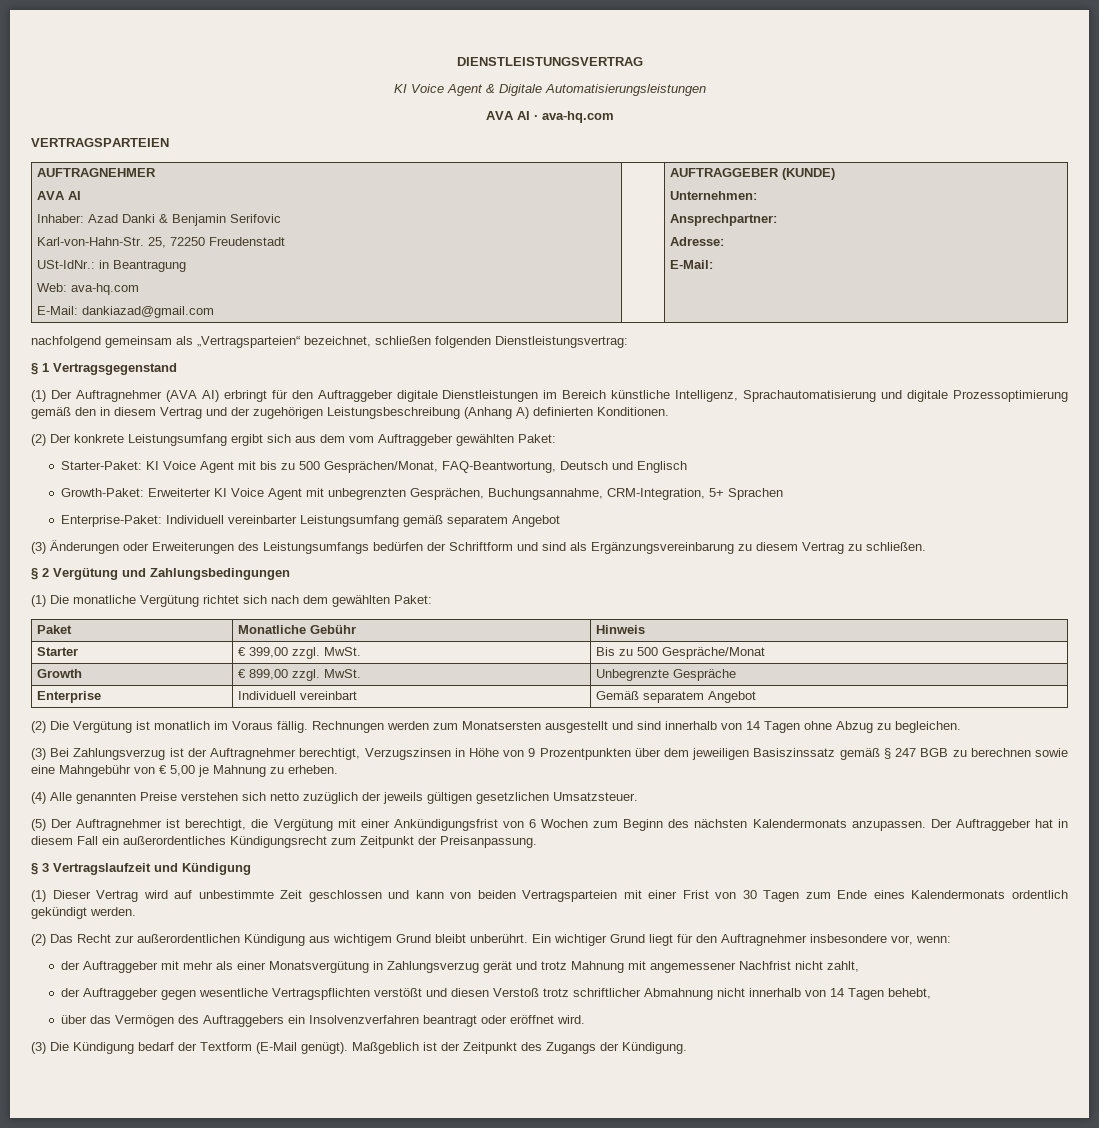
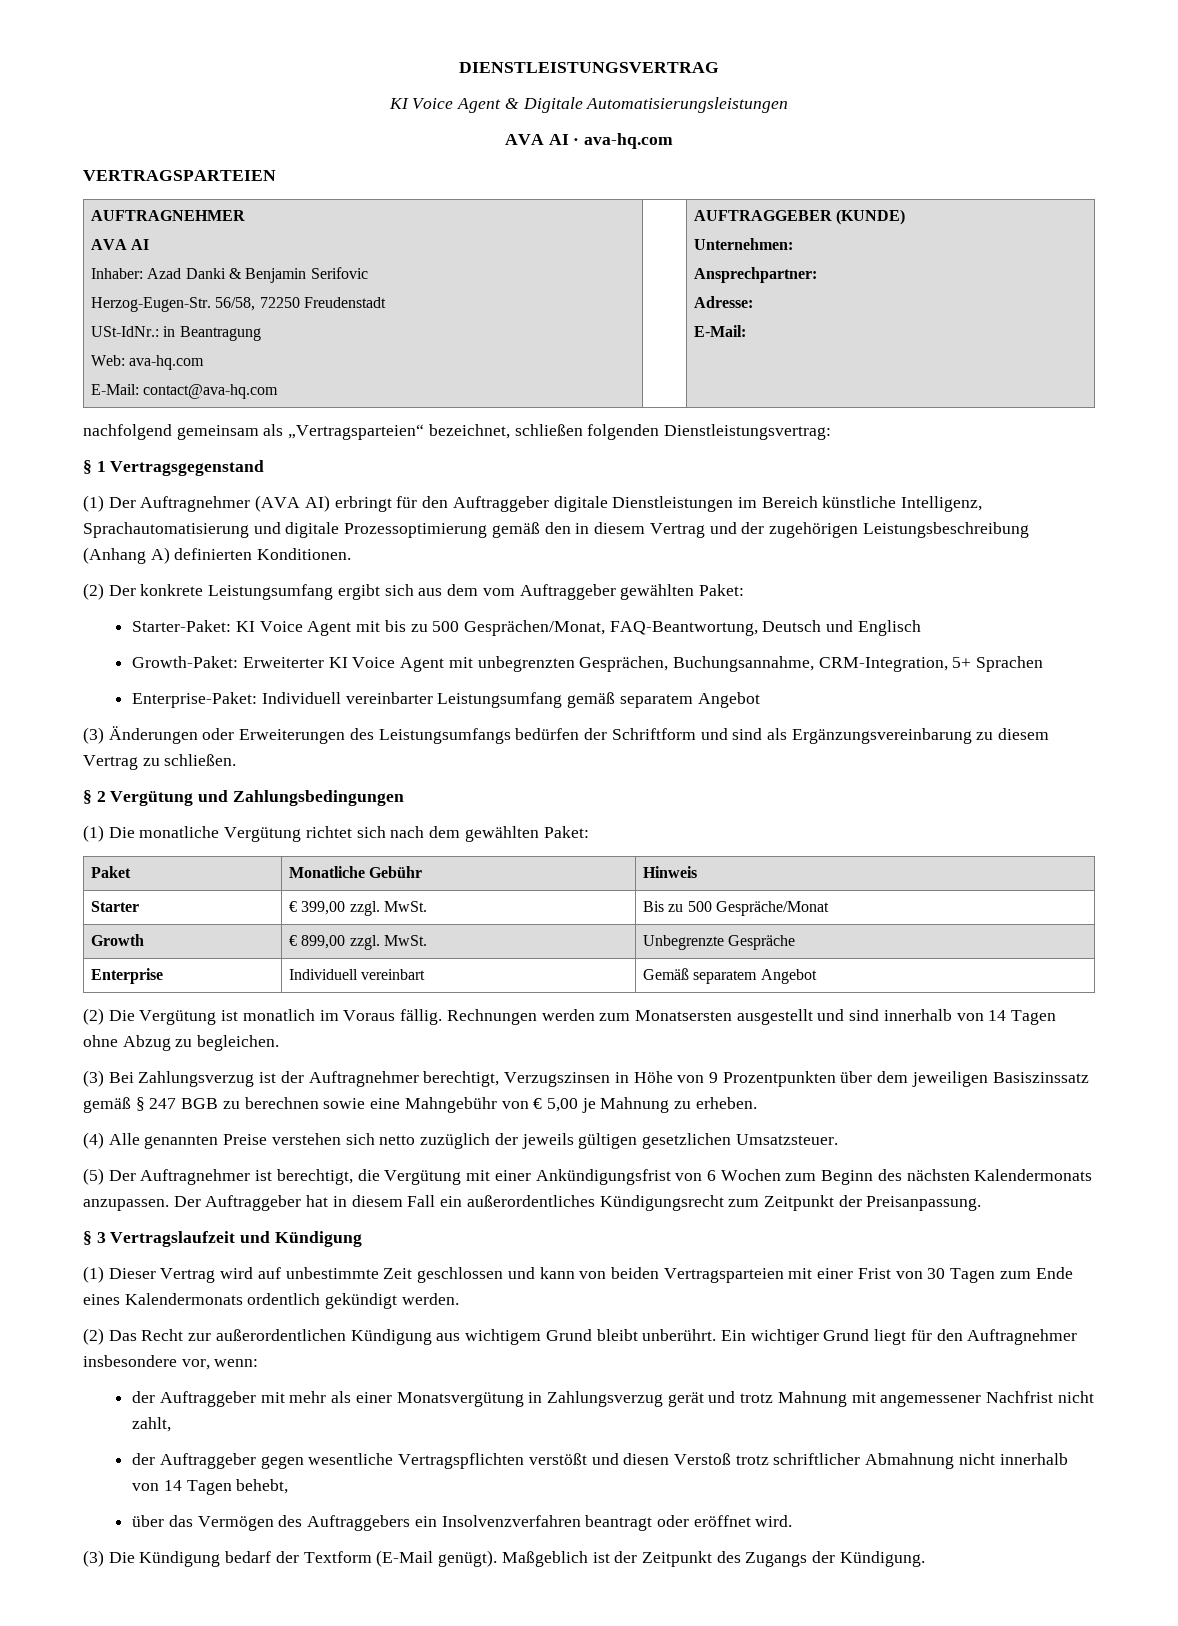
[37,237,167,248] Karl-von-Hahn-Str. 25, -> [91,297,256,312] Herzog-Eugen-Str. 56/58,
[82,306,215,318] dankiazad@gmail.com -> [143,384,279,399] contact@ava-hq.com

